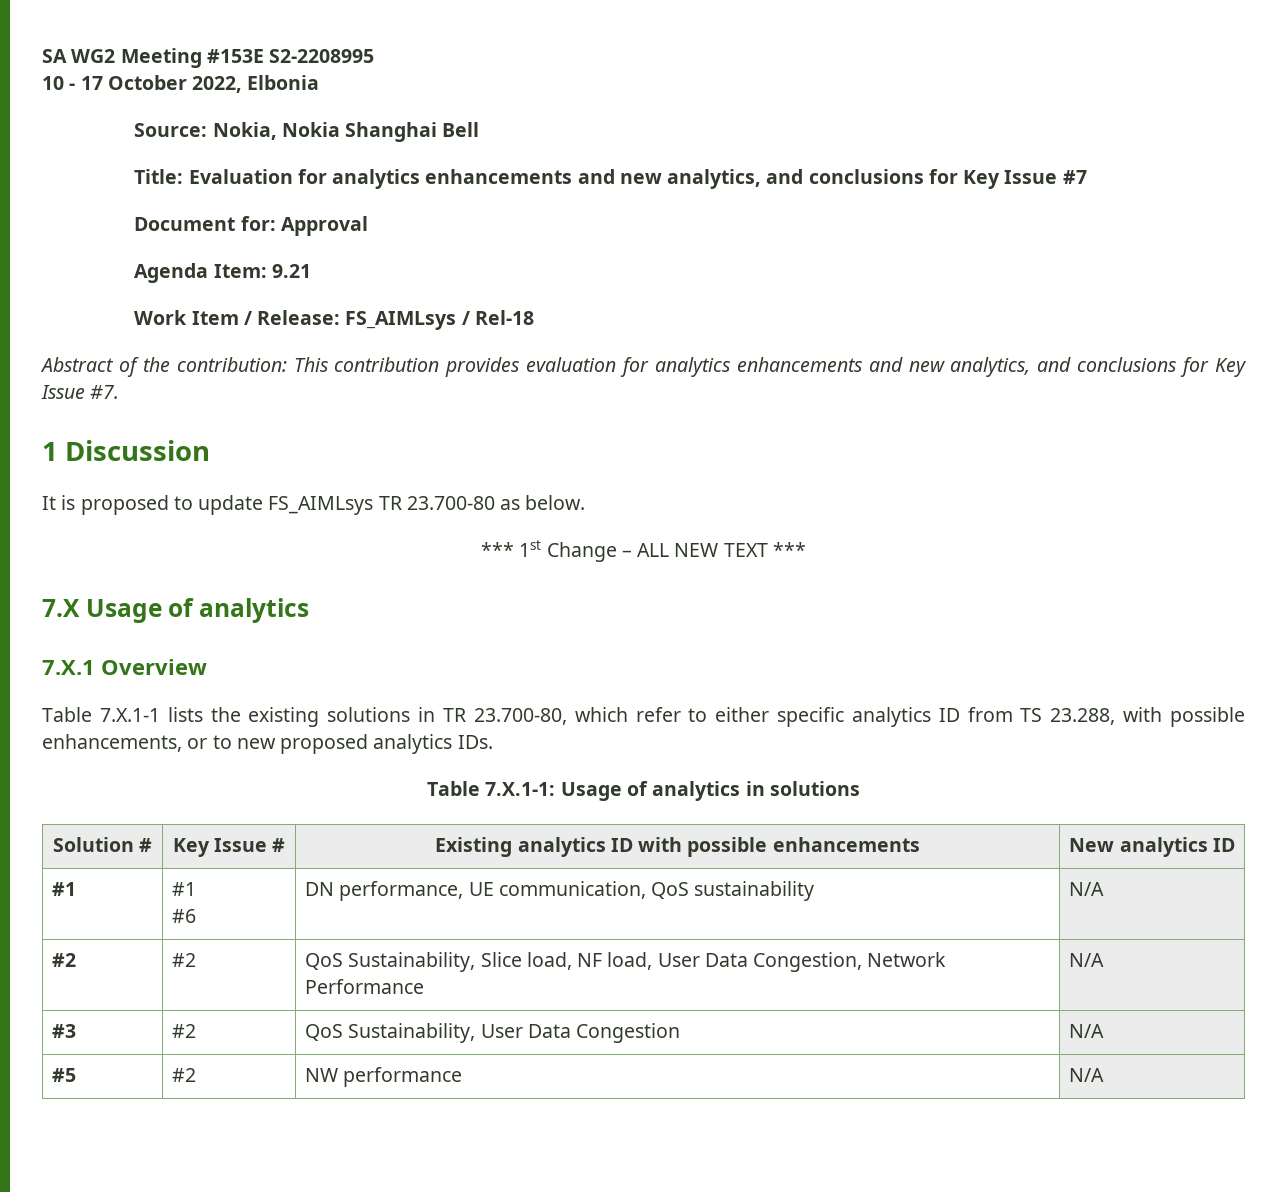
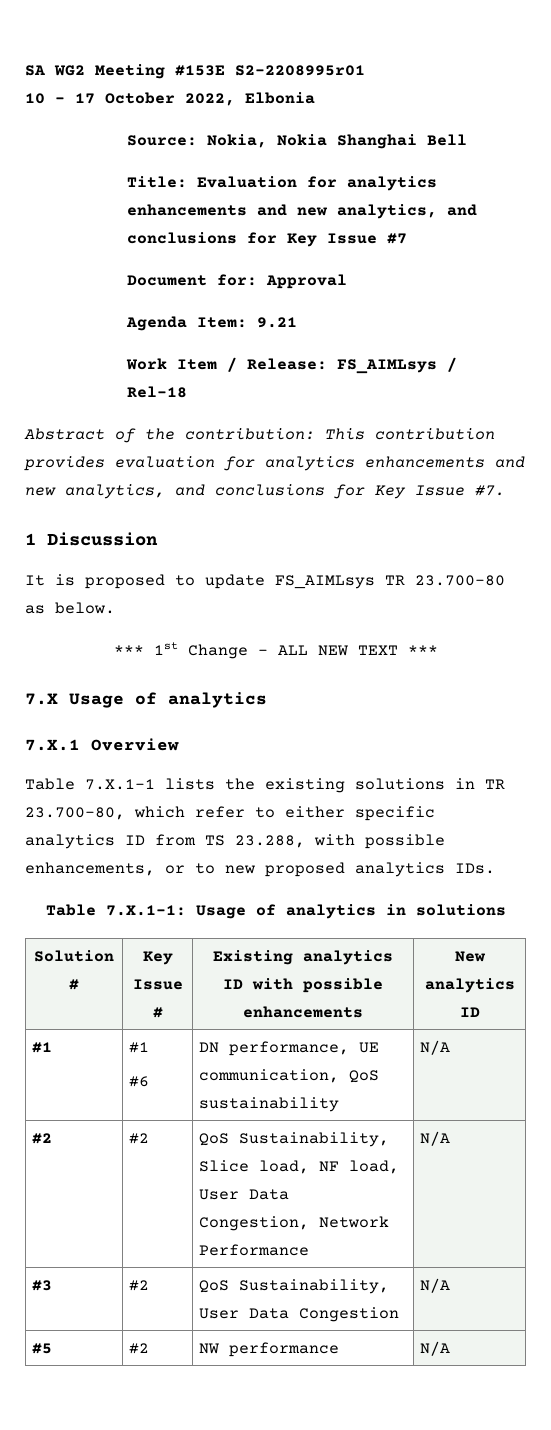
[269,49,375,63] S2-2208995 -> [235,65,365,76] S2-2208995r01

